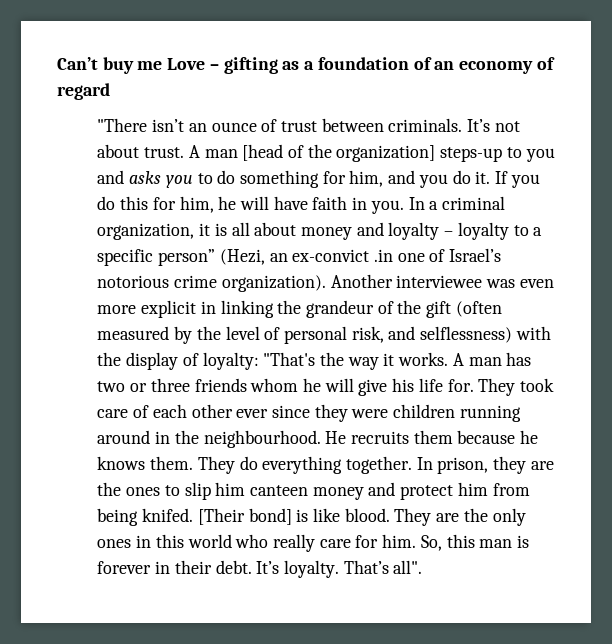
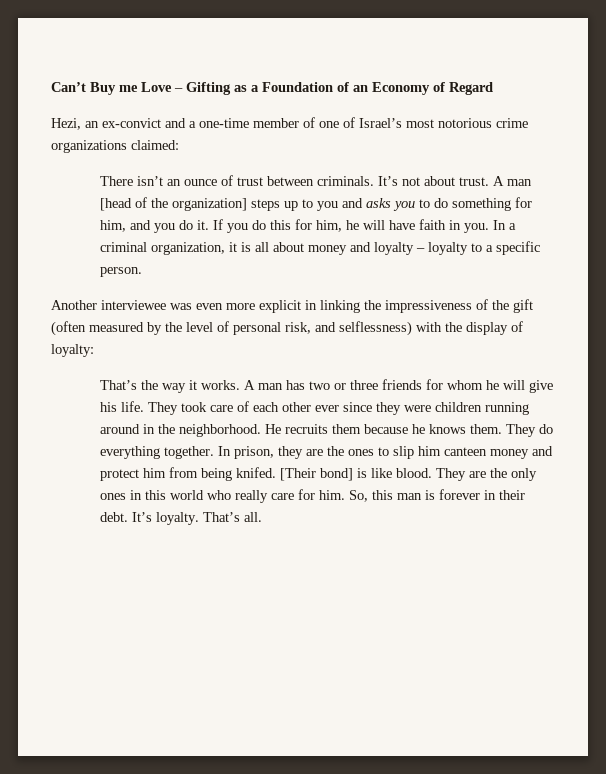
[102,57,134,74] buy -> [90,82,116,95] Buy
[223,57,278,74] gifting -> [186,82,231,95] Gifting
[317,57,409,70] foundation -> [262,82,333,92] Foundation
[458,57,555,74] [57,83,110,100] [97,118,148,132] economy of regard // "There -> [372,82,493,95] [51,117,528,130] [51,140,179,153] [99,176,133,186] Economy of Regard // Hezi, an ex-convict and a one-time member of one of Israel’s most notorious crime organizations claimed: // There
[440,147,503,162] steps-up -> [250,199,298,211] steps up
[158,248,502,266] [97,275,326,292] person” (Hezi, an ex-convict .in one of Israel’s notorious crime organization). -> [99,267,142,277] person. //
[305,300,374,318] grandeur -> [385,300,472,313] impressiveness
[263,352,316,366] "That's -> [99,380,137,390] // That’s
(247, 385) none -> [425,379,443,390] for
[418,378,474,392] life for. -> [120,401,144,412] life.
[203,430,321,448] neighbourhood. -> [178,424,261,437] neighborhood.
[393,560,423,574] all". -> [243,512,262,522] all.

